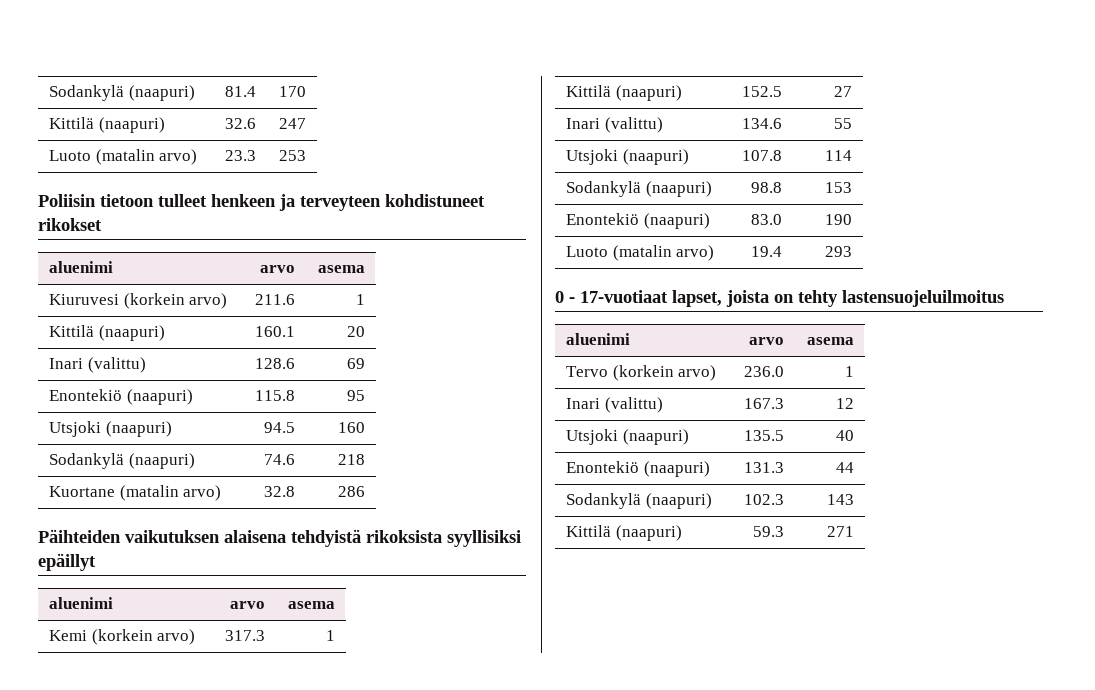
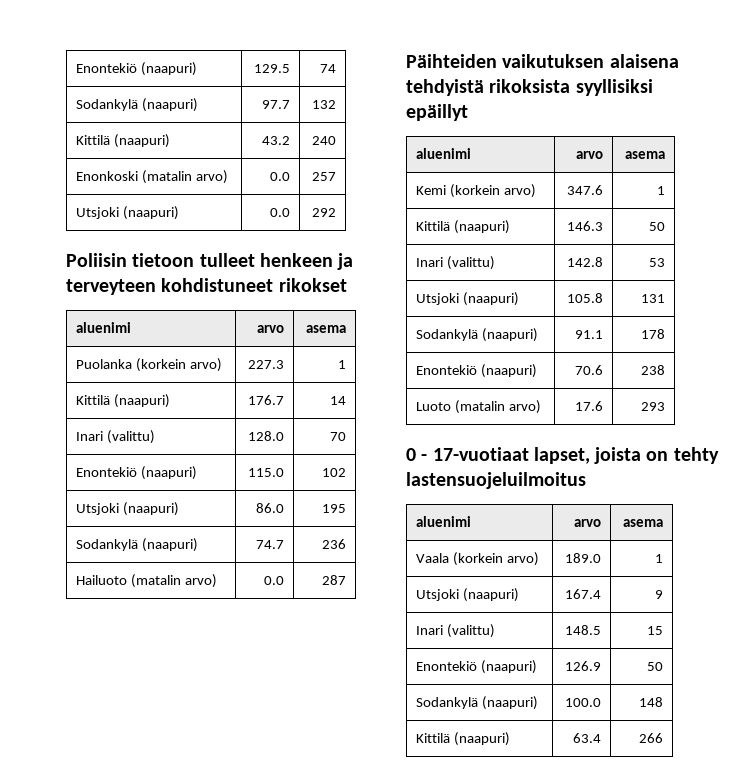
[49,85,195,101] [224,86,256,97] [278,86,306,97] [49,117,165,133] [224,118,256,129] [278,118,306,129] [49,149,198,165] [224,150,256,161] [278,150,306,161] Sodankylä (naapuri) | 81.4 | 170 // Kittilä (naapuri) | 32.6 | 247 // Luoto (matalin arvo) | 23.3 | 253 -> [76,62,198,76] [253,64,290,73] [319,64,336,73] [76,98,199,112] [261,100,290,109] [311,100,336,109] [76,134,171,148] [261,136,290,145] [311,136,336,145] [76,170,229,184] [269,172,290,181] [311,172,336,181] [76,206,180,220] [269,208,290,217] [311,208,336,217] Enontekiö (naapuri) | 129.5 | 74 // Sodankylä (naapuri) | 97.7 | 132 // Kittilä (naapuri) | 43.2 | 240 // Enonkoski (matalin arvo) | 0.0 | 257 // Utsjoki (naapuri) | 0.0 | 292
[49,293,228,309] [254,294,295,305] [355,294,365,305] [49,325,165,341] [254,326,295,337] [346,326,365,337] [49,357,146,373] [254,358,295,369] [346,358,365,369] [49,389,193,405] [254,390,295,401] [346,390,365,401] [49,421,172,437] [263,422,295,433] [337,422,365,433] [49,453,195,469] [263,454,295,465] [337,454,365,465] [49,485,222,501] [263,486,295,497] [337,486,365,497] Kiuruvesi (korkein arvo) | 211.6 | 1 // Kittilä (naapuri) | 160.1 | 20 // Inari (valittu) | 128.6 | 69 // Enontekiö (naapuri) | 115.8 | 95 // Utsjoki (naapuri) | 94.5 | 160 // Sodankylä (naapuri) | 74.6 | 218 // Kuortane (matalin arvo) | 32.8 | 286 -> [76,358,223,372] [247,360,284,369] [337,360,346,369] [76,394,171,408] [247,395,284,405] [329,396,346,405] [76,430,156,444] [247,431,284,441] [329,432,346,441] [76,466,198,480] [247,468,284,477] [321,468,346,477] [76,502,180,516] [255,503,284,513] [321,504,346,513] [76,538,199,552] [255,540,284,549] [321,539,346,549] [76,574,218,588] [263,576,284,585] [321,575,346,585] Puolanka (korkein arvo) | 227.3 | 1 // Kittilä (naapuri) | 176.7 | 14 // Inari (valittu) | 128.0 | 70 // Enontekiö (naapuri) | 115.0 | 102 // Utsjoki (naapuri) | 86.0 | 195 // Sodankylä (naapuri) | 74.7 | 236 // Hailuoto (matalin arvo) | 0.0 | 287
[224,630,265,641] [325,630,335,641] [566,85,682,101] [741,86,782,97] [833,86,852,97] [566,117,663,133] [741,118,782,129] [833,118,852,129] [566,149,689,165] [741,150,782,161] [824,150,852,161] [566,181,712,197] [750,182,782,193] [824,182,852,193] [566,213,710,229] [750,214,782,225] [824,214,852,225] [566,245,715,261] [750,246,782,257] 317.3 | 1 // Kittilä (naapuri) | 152.5 | 27 // Inari (valittu) | 134.6 | 55 // Utsjoki (naapuri) | 107.8 | 114 // Sodankylä (naapuri) | 98.8 | 153 // Enontekiö (naapuri) | 83.0 | 190 // Luoto (matalin arvo) | 19.4 -> [566,185,603,195] [656,186,665,195] [416,220,511,234] [566,221,603,231] [648,222,665,231] [416,256,496,270] [566,257,603,267] [648,258,665,267] [416,292,520,306] [566,293,603,303] [640,294,665,303] [416,328,539,342] [574,330,603,339] [640,329,665,339] [416,364,538,378] [574,365,603,375] [640,365,665,375] [416,400,542,414] [574,401,603,411] 347.6 | 1 // Kittilä (naapuri) | 146.3 | 50 // Inari (valittu) | 142.8 | 53 // Utsjoki (naapuri) | 105.8 | 131 // Sodankylä (naapuri) | 91.1 | 178 // Enontekiö (naapuri) | 70.6 | 238 // Luoto (matalin arvo) | 17.6
[566,365,717,381] [743,366,784,377] [844,366,854,377] [566,397,663,413] [743,398,784,409] [835,398,854,409] [566,429,689,445] [743,430,784,441] [835,430,854,441] [566,461,710,477] [743,462,784,473] [835,462,854,473] [566,493,712,509] [743,494,784,505] [826,494,854,505] [566,525,682,541] [752,526,784,537] [826,526,854,537] Tervo (korkein arvo) | 236.0 | 1 // Inari (valittu) | 167.3 | 12 // Utsjoki (naapuri) | 135.5 | 40 // Enontekiö (naapuri) | 131.3 | 44 // Sodankylä (naapuri) | 102.3 | 143 // Kittilä (naapuri) | 59.3 | 271 -> [416,552,540,566] [564,553,601,563] [654,554,663,563] [416,588,520,602] [564,589,601,599] [654,590,663,599] [416,624,496,638] [564,625,601,635] [646,626,663,635] [416,660,538,674] [564,661,601,671] [646,662,663,671] [416,696,539,710] [564,698,601,707] [638,697,663,707] [416,732,511,746] [572,733,601,743] [638,733,663,743] Vaala (korkein arvo) | 189.0 | 1 // Utsjoki (naapuri) | 167.4 | 9 // Inari (valittu) | 148.5 | 15 // Enontekiö (naapuri) | 126.9 | 50 // Sodankylä (naapuri) | 100.0 | 148 // Kittilä (naapuri) | 63.4 | 266

